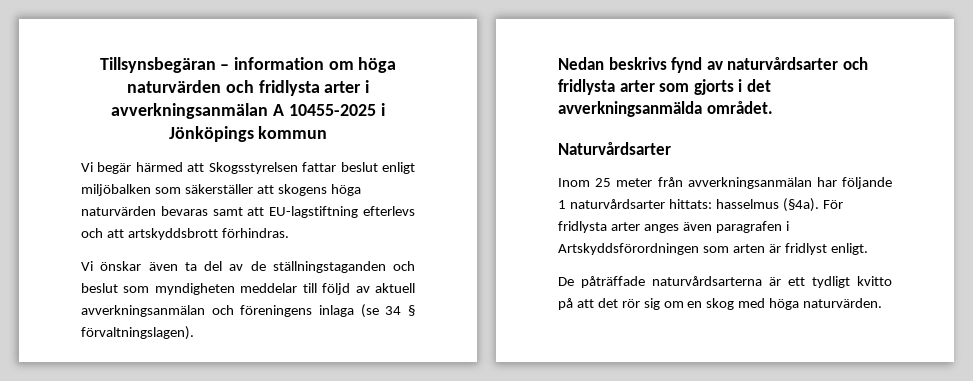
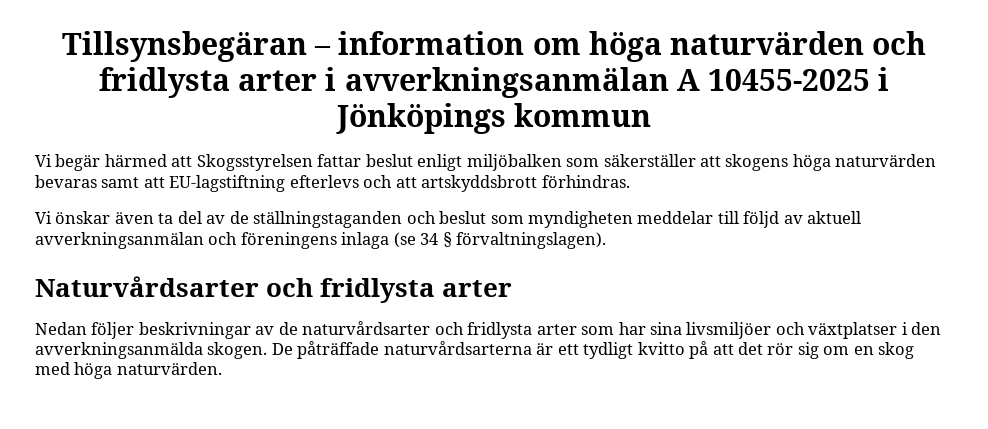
[558,57,723,73] Nedan beskrivs fynd av -> [35,276,513,303] [35,322,298,339] Naturvårdsarter och fridlysta arter // Nedan följer beskrivningar av de
[693,79,771,95] [558,101,773,117] [558,142,671,155] [558,177,892,189] [558,198,843,212] [558,221,789,233] [558,243,868,255] gjorts i det avverkningsanmälda området. // Naturvårdsarter // Inom 25 meter från avverkningsanmälan har följande 1 naturvårdsarter hittats: hasselmus (§4a). För fridlysta arter anges även paragrafen i Artskyddsförordningen som arten är fridlyst enligt. // -> [618,322,942,339] [35,342,268,359] har sina livsmiljöer och växtplatser i den avverkningsanmälda skogen.

